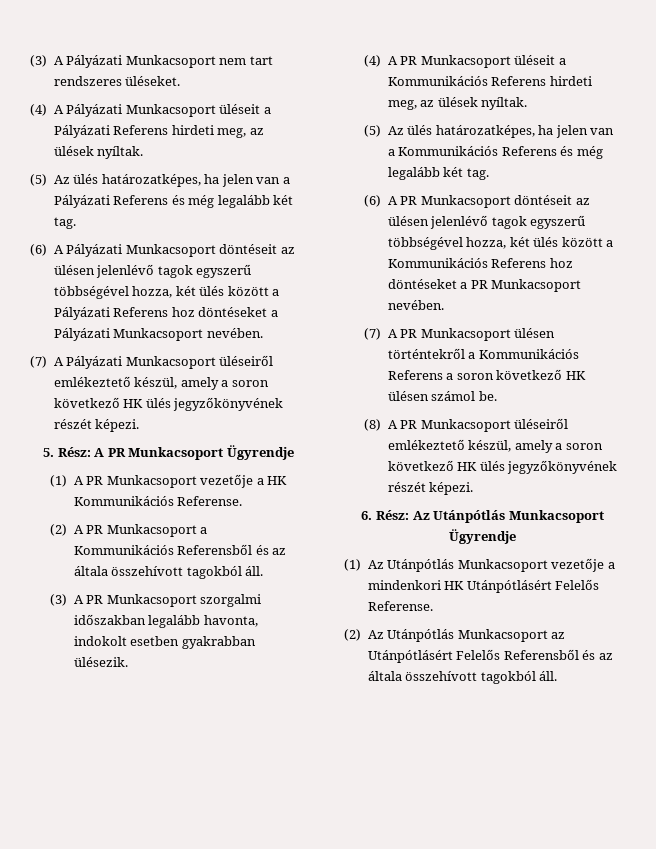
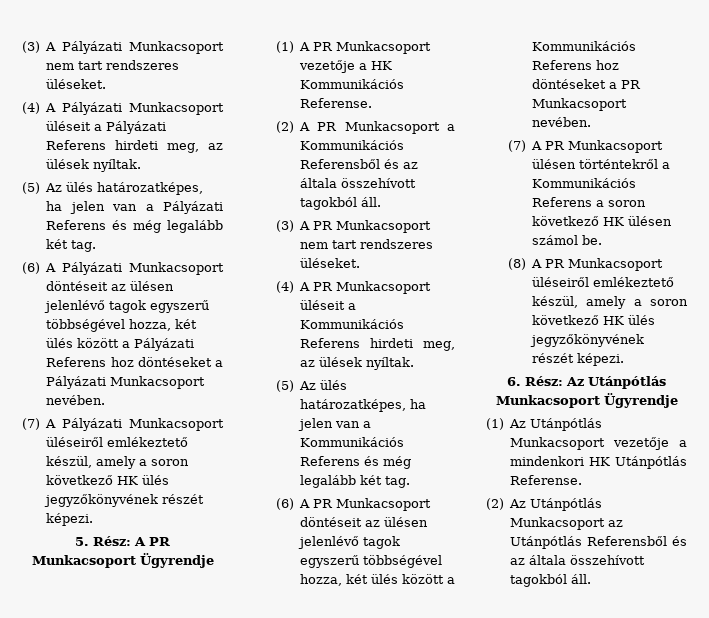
[200,594,262,607] [73,614,258,628] [73,636,256,649] [73,657,128,667] szorgalmi időszakban legalább havonta, indokolt esetben gyakrabban ülésezik. -> [299,239,433,249] [299,258,360,268] nem tart rendszeres üléseket.
[466,579,600,593] Utánpótlásért Felelős -> [615,456,687,469] Utánpótlás
[367,649,501,663] Utánpótlásért Felelős -> [510,536,583,549] Utánpótlás

